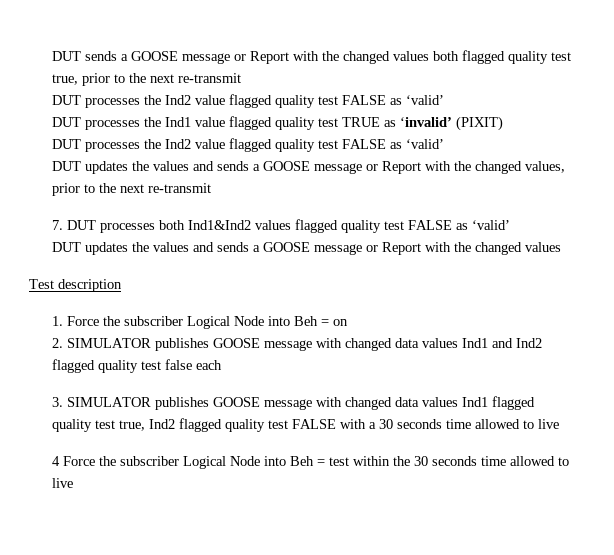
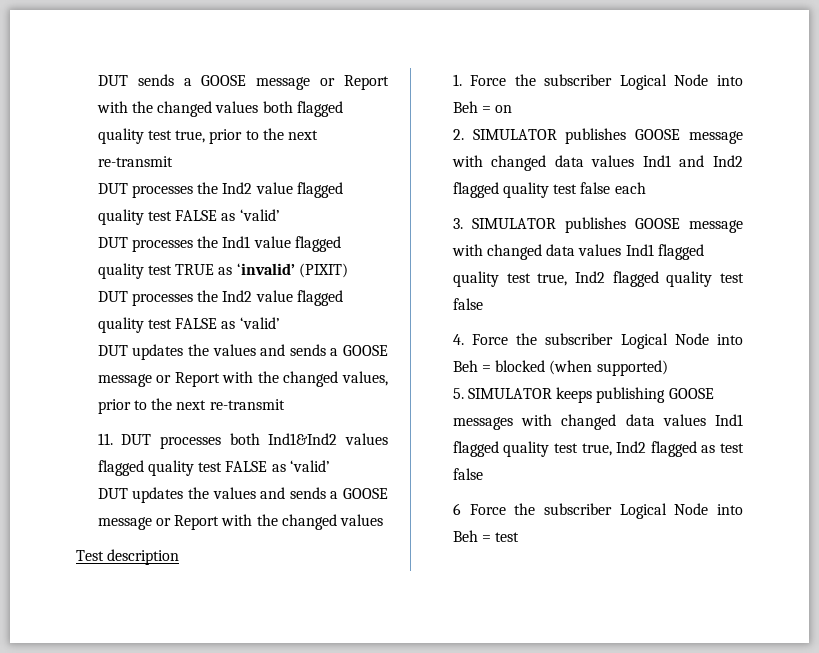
[52,220,64,230] 7. -> [97,433,113,445] 11.
[292,419,560,429] [52,456,61,466] FALSE with a 30 seconds time allowed to live // 4 -> [452,298,483,310] [452,333,743,349] [452,360,668,376] [452,387,714,403] [452,414,743,430] [452,441,744,457] [452,468,483,480] [452,503,461,515] false // 4. Force the subscriber Logical Node into Beh = blocked (when supported) // 5. SIMULATOR keeps publishing GOOSE messages with changed data values Ind1 flagged quality test true, Ind2 flagged as test false // 6
[353,456,570,466] [52,478,74,488] within the 30 seconds time allowed to live -> (520, 537) none

